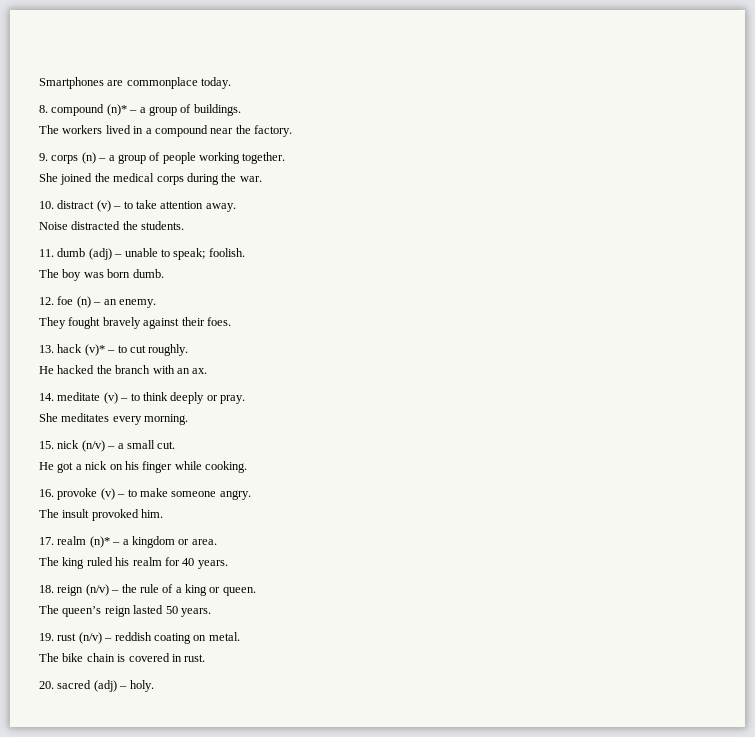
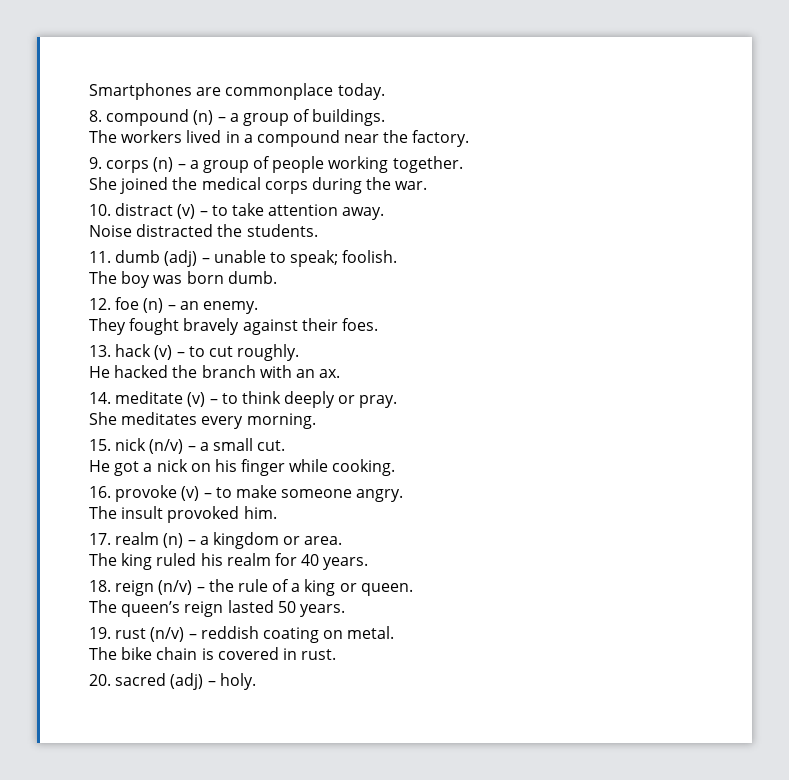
[106,104,127,116] (n)* -> [193,110,214,125] (n)
[84,344,105,356] (v)* -> [154,345,173,360] (v)
[89,536,110,548] (n)* -> [163,533,184,548] (n)

